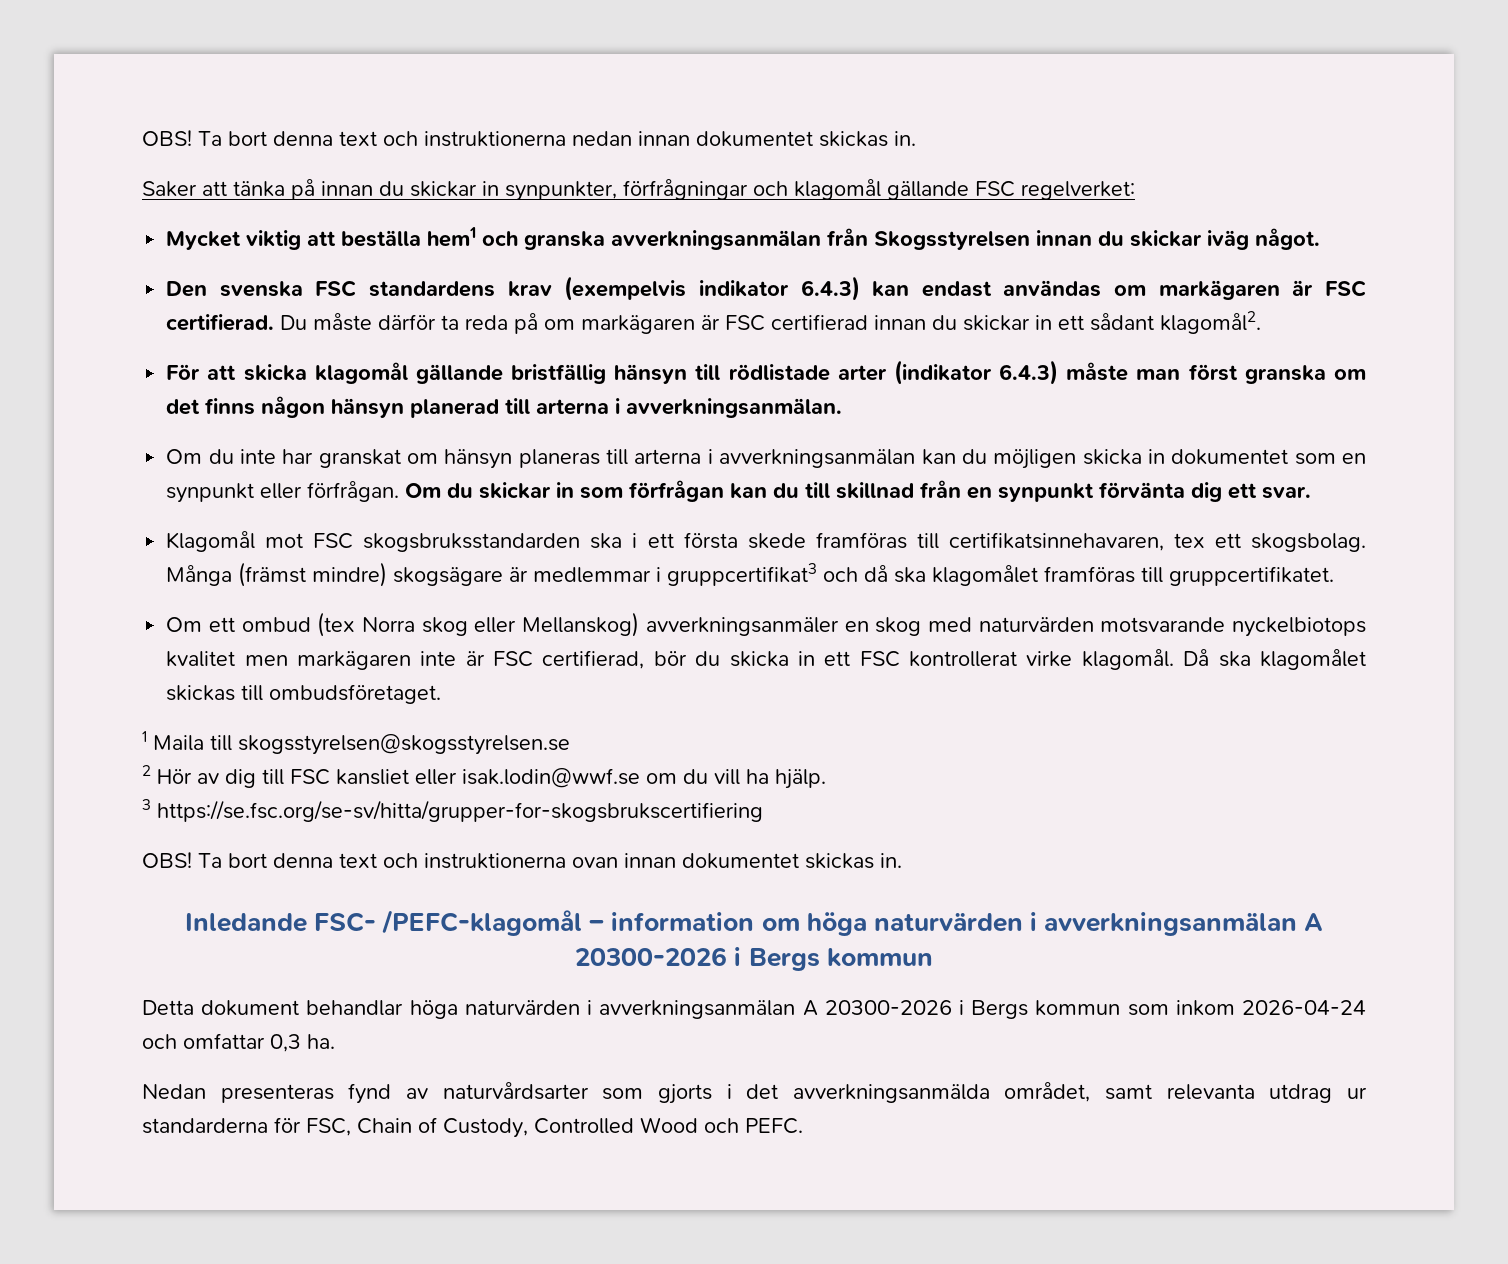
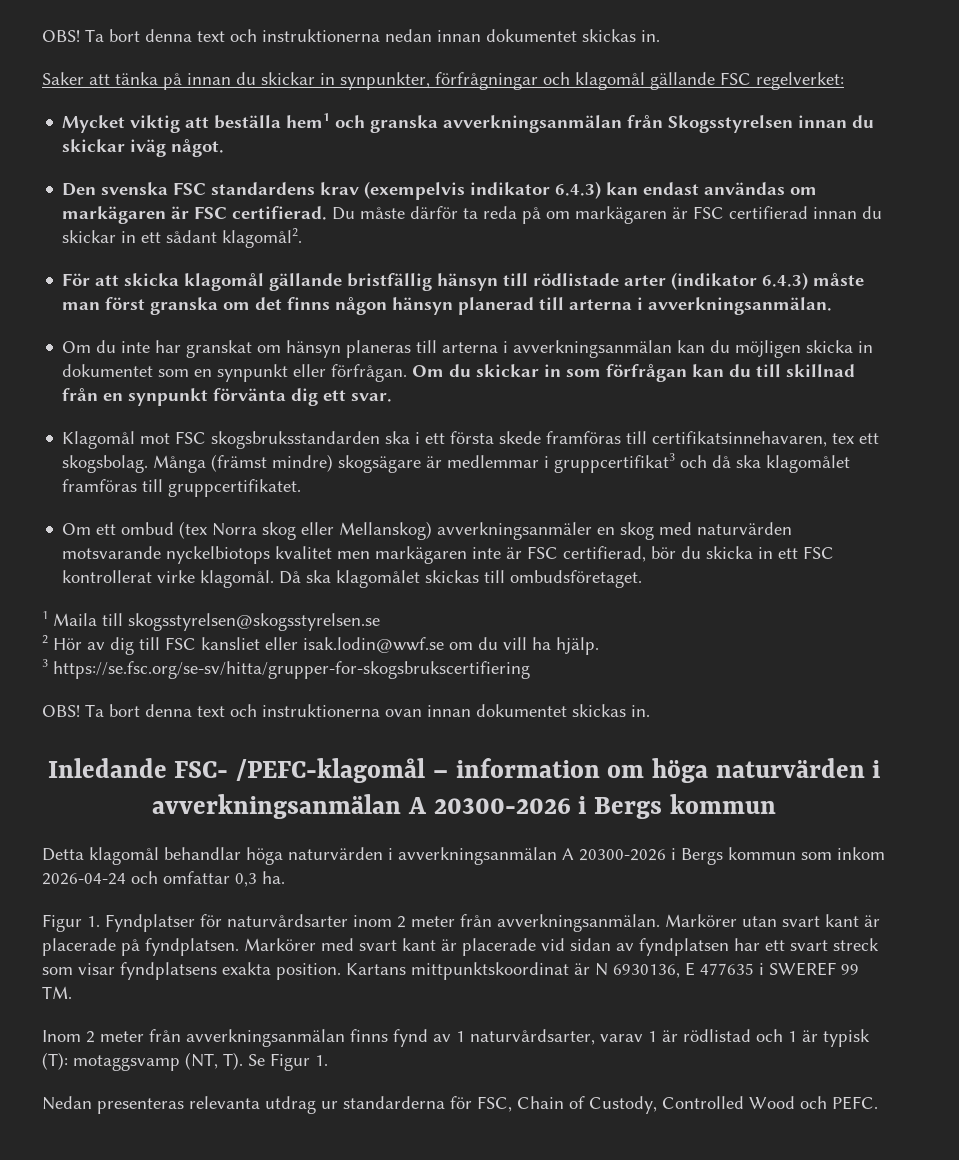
[201,1000,300,1016] dokument -> [89,847,159,865] klagomål
[142,1082,1153,1104] Nedan presenteras fynd av naturvårdsarter som gjorts i det avverkningsanmälda området, samt -> [42,914,880,932] [42,938,879,956] [42,962,859,980] [42,986,72,999] [42,1029,870,1047] [42,1052,328,1071] [42,1096,184,1114] Figur 1. Fyndplatser för naturvårdsarter inom 2 meter från avverkningsanmälan. Markörer utan svart kant är placerade på fyndplatsen. Markörer med svart kant är placerade vid sidan av fyndplatsen har ett svart streck som visar fyndplatsens exakta position. Kartans mittpunktskoordinat är N 6930136, E 477635 i SWEREF 99 TM. // Inom 2 meter från avverkningsanmälan finns fynd av 1 naturvårdsarter, varav 1 är rödlistad och 1 är typisk (T): motaggsvamp (NT, T). Se Figur 1. // Nedan presenteras

